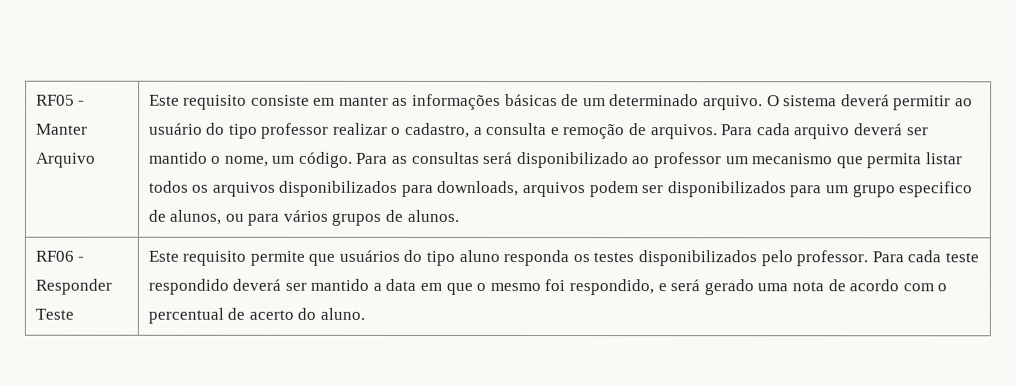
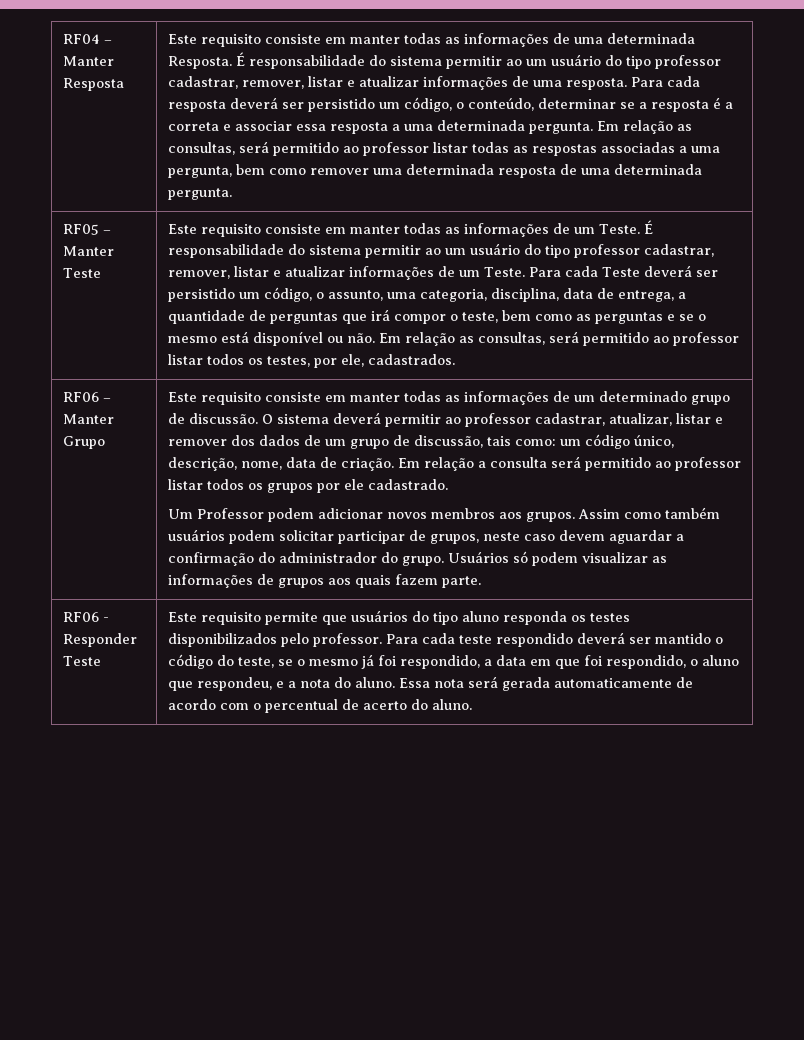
[35,94,86,106] [35,123,88,135] [35,152,96,168] [148,93,763,111] RF05 - Manter Arquivo | Este requisito consiste em manter as informações básicas de um determinado arquivo. -> [62,34,112,44] [62,56,114,66] [62,78,124,91] [167,33,695,47] [167,52,721,69] [167,76,700,90] [167,97,733,112] [167,120,692,134] [167,141,720,156] [167,164,702,178] [167,188,232,200] [62,224,111,235] [62,246,114,256] [62,268,101,278] [167,220,653,237] [167,243,714,258] [167,265,718,280] [167,287,686,302] [167,309,706,324] [167,331,739,346] [167,354,455,368] [62,392,111,402] [62,414,114,424] [62,436,105,449] [167,391,730,405] [167,413,258,424] RF04 – Manter Resposta | Este requisito consiste em manter todas as informações de uma determinada Resposta. É responsabilidade do sistema permitir ao um usuário do tipo professor cadastrar, remover, listar e atualizar informações de uma resposta. Para cada resposta deverá ser persistido um código, o conteúdo, determinar se a resposta é a correta e associar essa resposta a uma determinada pergunta. Em relação as consultas, será permitido ao professor listar todas as respostas associadas a uma pergunta, bem como remover uma determinada resposta de uma determinada pergunta. // RF05 – Manter Teste | Este requisito consiste em manter todas as informações de um Teste. É responsabilidade do sistema permitir ao um usuário do tipo professor cadastrar, remover, listar e atualizar informações de um Teste. Para cada Teste deverá ser persistido um código, o assunto, uma categoria, disciplina, data de entrega, a quantidade de perguntas que irá compor o teste, bem como as perguntas e se o mesmo está disponível ou não. Em relação as consultas, será permitido ao professor listar todos os testes, por ele, cadastrados. // RF06 – Manter Grupo | Este requisito consiste em manter todas as informações de um determinado grupo de discussão.
[148,122,929,140] [148,151,963,169] [148,180,974,198] [147,209,459,226] usuário do tipo professor realizar o cadastro, a consulta e remoção de arquivos. Para cada arquivo deverá ser mantido o nome, um código. Para as consultas será disponibilizado ao professor um mecanismo que permita listar todos os arquivos disponibilizados para downloads, arquivos podem ser disponibilizados para um grupo especifico de alunos, ou para vários grupos de alunos. -> [464,413,723,427] [167,434,674,449] [167,456,741,471] [167,479,448,493] [167,507,720,522] [167,529,684,544] [167,551,667,566] [167,574,481,588] professor cadastrar, atualizar, listar e remover dos dados de um grupo de discussão, tais como: um código único, descrição, nome, data de criação. Em relação a consulta será permitido ao professor listar todos os grupos por ele cadastrado. // Um Professor podem adicionar novos membros aos grupos. Assim como também usuários podem solicitar participar de grupos, neste caso devem aguardar a confirmação do administrador do grupo. Usuários só podem visualizar as informações de grupos aos quais fazem parte.
[372,278,824,296] a data em que o mesmo foi respondido, e será gerado uma nota -> [714,637,723,644] [167,654,739,669] [167,676,672,691] o código do teste, se o mesmo já foi respondido, a data em que foi respondido, o aluno que respondeu, e a nota do aluno. Essa nota será gerada automaticamente

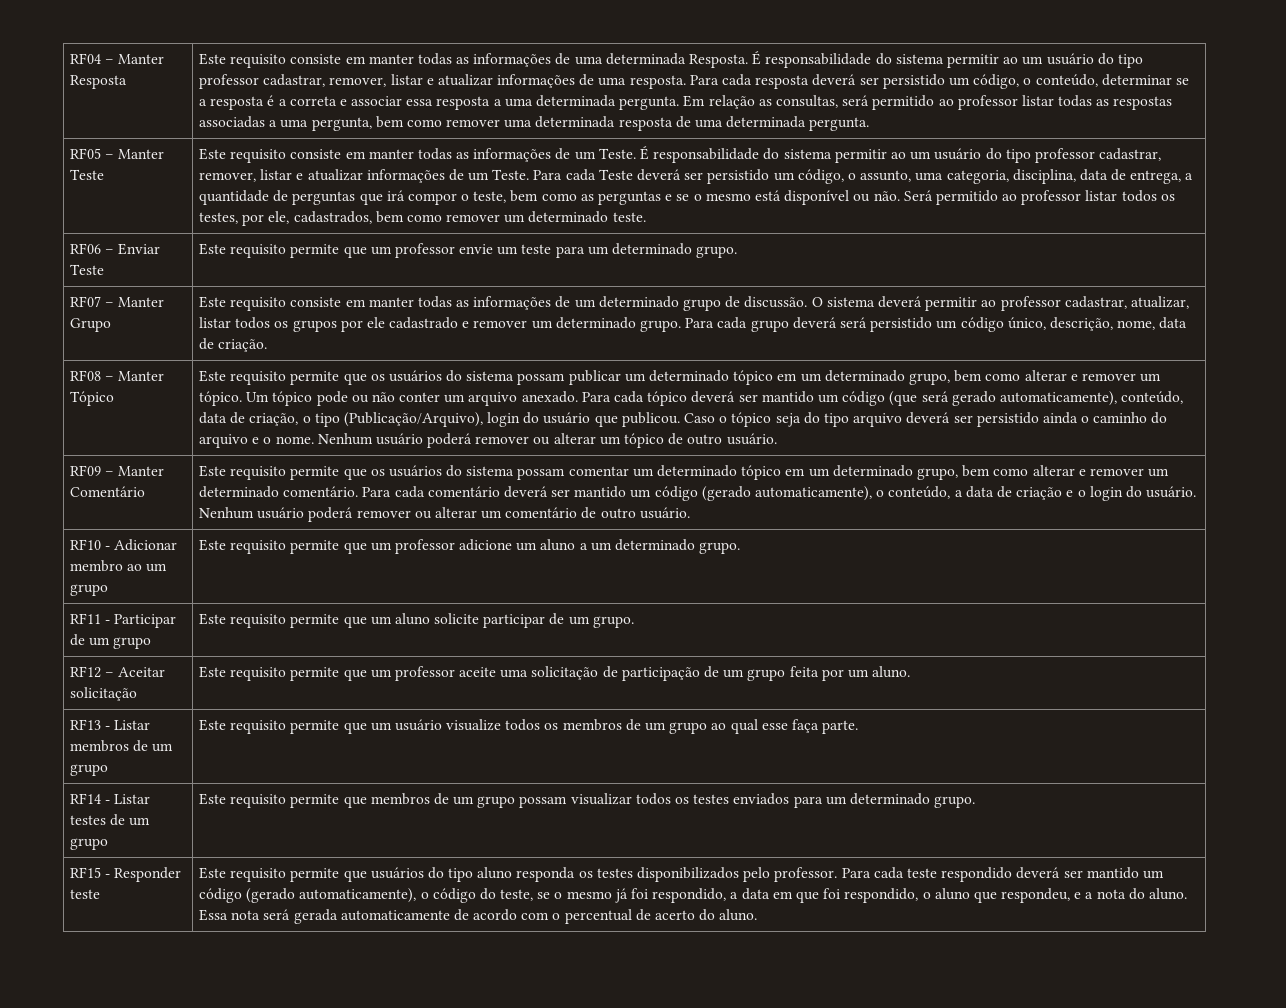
[378,331,579,346] Em relação as consultas, será -> [903,190,933,201] Será
[367,354,455,365] [62,392,99,402] cadastrados. // RF06 -> [293,211,646,224] [70,243,161,255] [70,264,105,275] [199,243,738,258] [70,296,102,307] cadastrados, bem como remover um determinado teste. // RF06 – Enviar Teste | Este requisito permite que um professor envie um teste para um determinado grupo. // RF07
[714,417,723,424] [167,435,556,449] e remover dos dados de um grupo de discussão, tais como: -> [235,317,933,332] todos os grupos por ele cadastrado e remover um determinado grupo. Para cada grupo deverá será persistido
[397,456,741,471] [167,479,448,493] [167,507,720,522] [167,529,684,544] [167,551,667,566] [167,574,481,588] [62,612,99,622] Em relação a consulta será permitido ao professor listar todos os grupos por ele cadastrado. // Um Professor podem adicionar novos membros aos grupos. Assim como também usuários podem solicitar participar de grupos, neste caso devem aguardar a confirmação do administrador do grupo. Usuários só podem visualizar as informações de grupos aos quais fazem parte. // RF06 -> [70,370,165,381] [70,391,115,406] [199,370,1162,385] [199,391,1184,406] [199,412,1168,427] [199,433,777,448] [70,465,165,476] [70,486,146,497] [199,465,1170,480] [199,486,1197,501] [199,507,690,522] [70,539,178,551] [70,560,168,572] [70,584,109,596] [199,539,741,554] [70,613,177,628] [70,634,152,649] [199,613,634,628] [70,666,166,678] [70,687,138,701] [199,666,911,681] [70,719,151,730] [70,740,174,752] [70,764,109,776] [199,719,859,734] [70,793,151,804] [70,814,151,826] [70,838,109,850] [199,793,976,808] [70,867,102,878] // RF08 – Manter Tópico | Este requisito permite que os usuários do sistema possam publicar um determinado tópico em um determinado grupo, bem como alterar e remover um tópico. Um tópico pode ou não conter um arquivo anexado. Para cada tópico deverá ser mantido um código (que será gerado automaticamente), conteúdo, data de criação, o tipo (Publicação/Arquivo), login do usuário que publicou. Caso o tópico seja do tipo arquivo deverá ser persistido ainda o caminho do arquivo e o nome. Nenhum usuário poderá remover ou alterar um tópico de outro usuário. // RF09 – Manter Comentário | Este requisito permite que os usuários do sistema possam comentar um determinado tópico em um determinado grupo, bem como alterar e remover um determinado comentário. Para cada comentário deverá ser mantido um código (gerado automaticamente), o conteúdo, a data de criação e o login do usuário. Nenhum usuário poderá remover ou alterar um comentário de outro usuário. // RF10 - Adicionar membro ao um grupo | Este requisito permite que um professor adicione um aluno a um determinado grupo. // RF11 - Participar de um grupo | Este requisito permite que um aluno solicite participar de um grupo. // RF12 – Aceitar solicitação | Este requisito permite que um professor aceite uma solicitação de participação de um grupo feita por um aluno. // RF13 - Listar membros de um grupo | Este requisito permite que um usuário visualize todos os membros de um grupo ao qual esse faça parte. // RF14 - Listar testes de um grupo | Este requisito permite que membros de um grupo possam visualizar todos os testes enviados para um determinado grupo. // RF15
[62,656,101,666] Teste -> [70,889,101,899] teste
(711, 638) none -> [1142,870,1164,879] [199,888,417,903] um código (gerado automaticamente),

